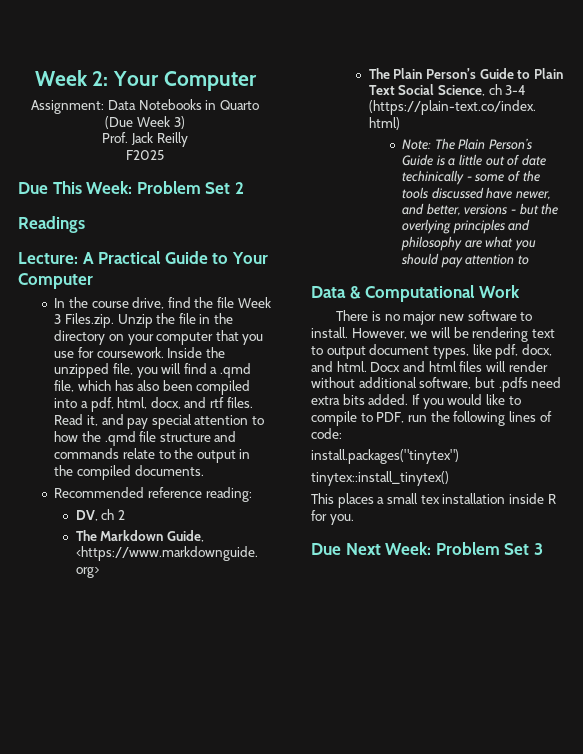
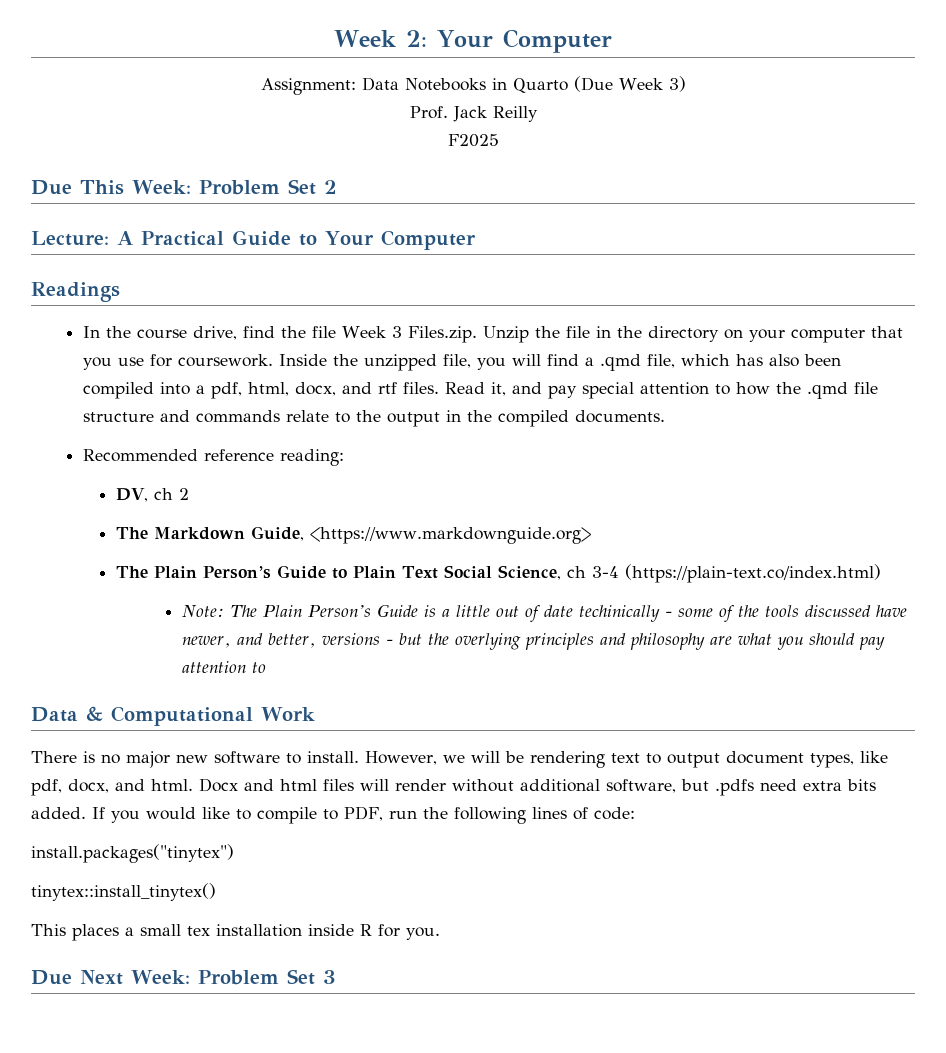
[18,216,85,233] // Readings -> (337, 187) none
(93, 281) none -> [31,282,120,302] // Readings

